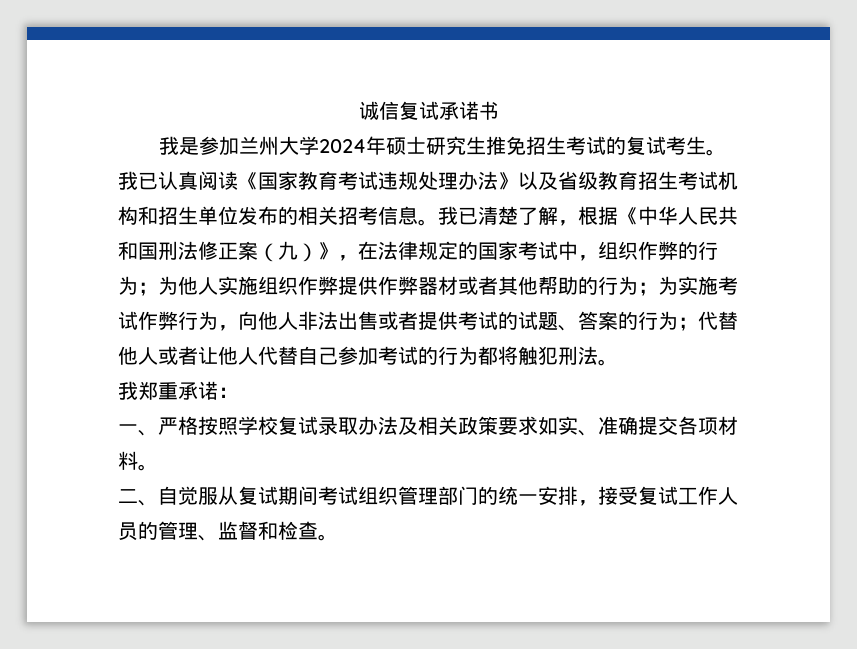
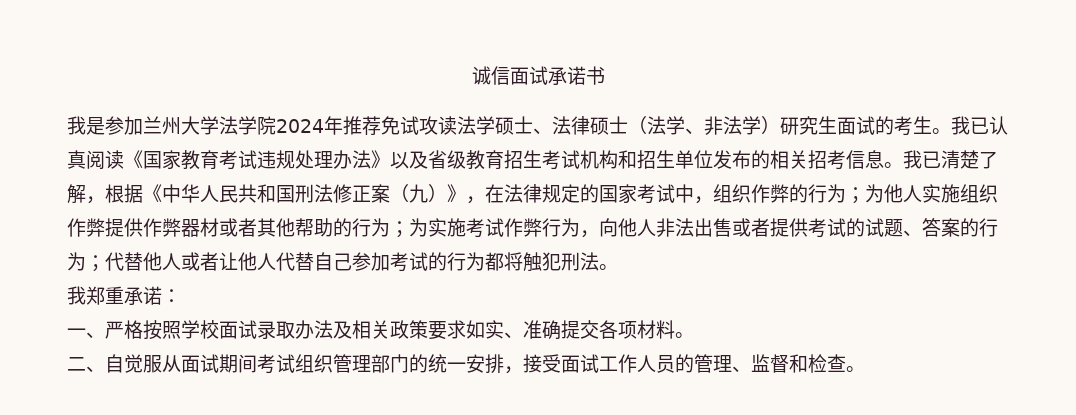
[398,101,419,120] 复 -> [509,67,529,85] 面
[318,136,666,155] 2024年硕士研究生推免招生考试的复试 -> [219,116,894,135] 法学院2024年推荐免试攻读法学硕士、法律硕士（法学、非法学）研究生面试的
[278,416,298,435] 复 -> [219,321,238,339] 面
[238,486,258,505] 复 -> [181,355,200,373] 面
[638,486,658,505] 复 -> [561,355,580,373] 面

